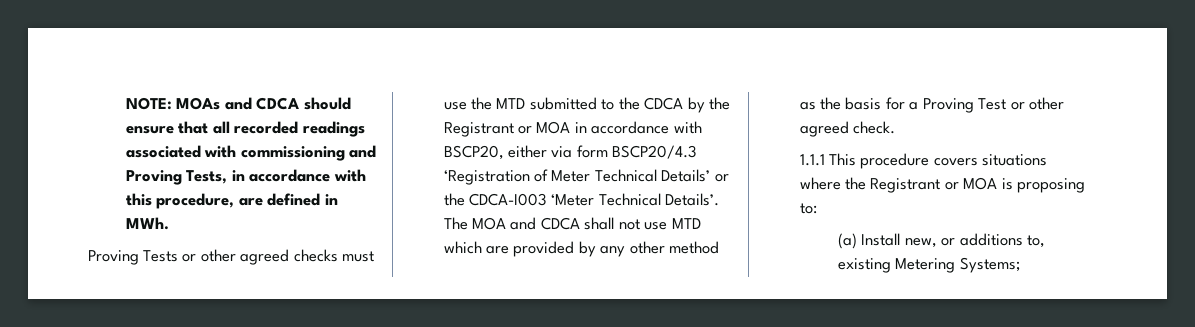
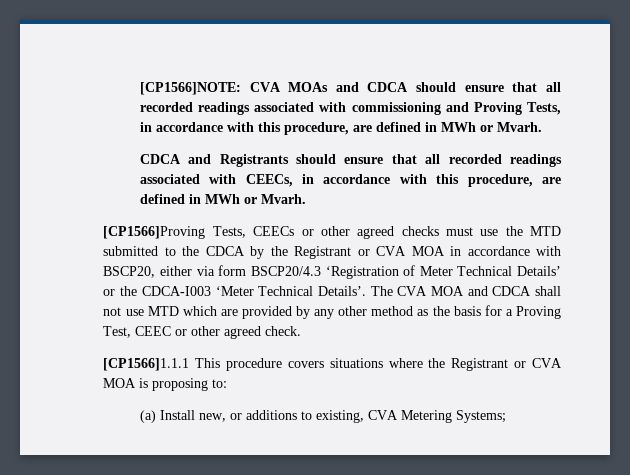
[126,97,173,110] NOTE: -> [139,82,281,95] [CP1566]NOTE: CVA
[126,217,170,230] [87,250,178,265] MWh. // Proving Tests -> [440,122,542,132] [139,154,562,167] [139,174,561,187] [139,194,306,204] [103,226,295,239] MWh or Mvarh. // CDCA and Registrants should ensure that all recorded readings associated with CEECs, in accordance with this procedure, are defined in MWh or Mvarh. // [CP1566]Proving Tests, CEECs
(532, 130) none -> [376,246,407,256] CVA
(468, 223) none -> [397,286,428,296] CVA
[978,98,1007,110] Test -> [103,326,172,338] Test, CEEC
[799,154,825,166] 1.1.1 -> [103,358,190,371] [CP1566]1.1.1
(959, 186) none -> [531,358,562,368] CVA
[1027,235,1046,248] [838,258,892,273] to, existing -> [300,410,398,423] to existing, CVA

